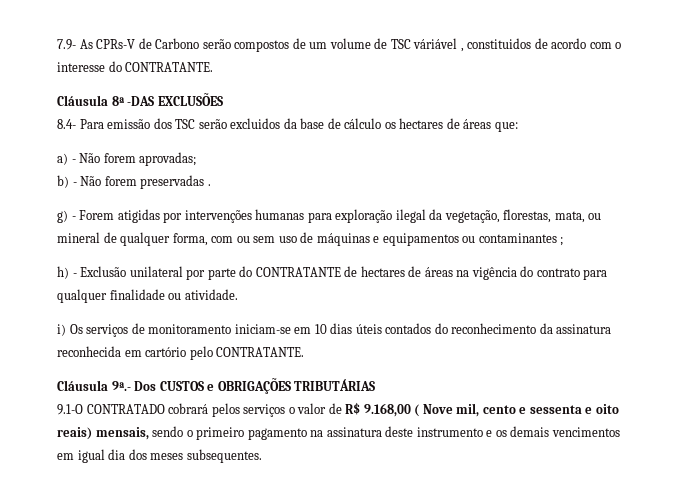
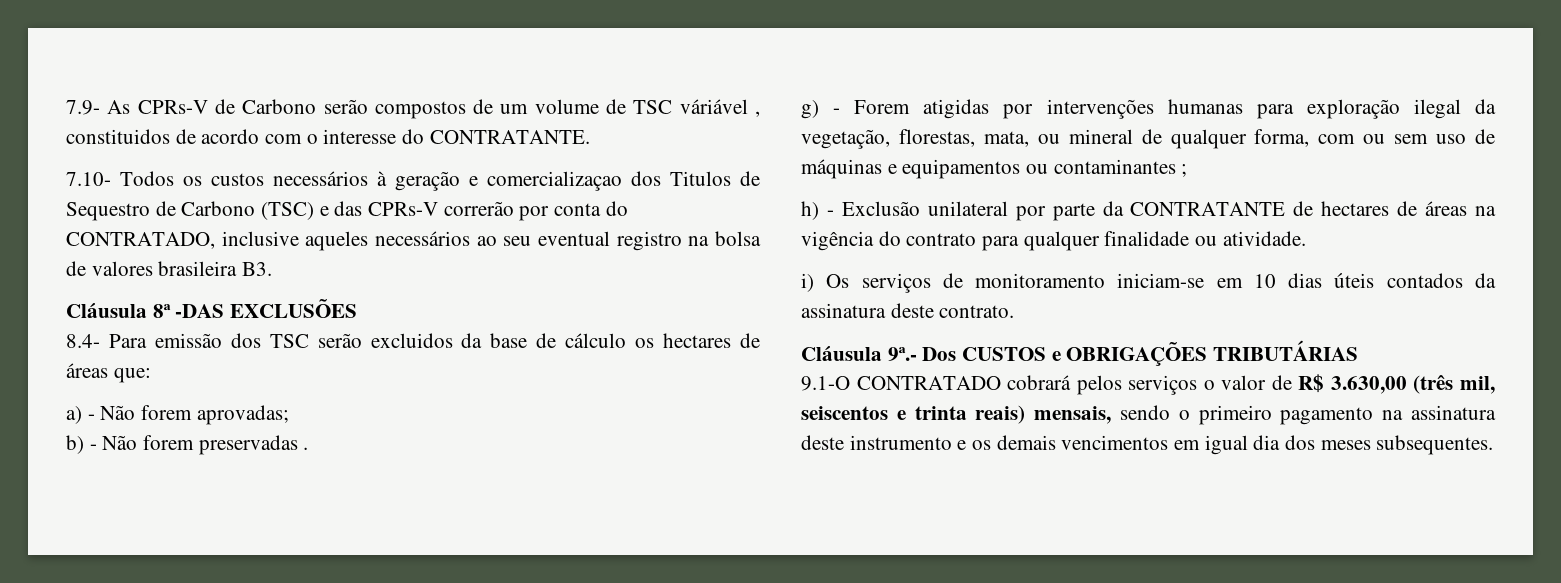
(214, 67) none -> [66,171,760,191] [66,201,628,221] [66,231,761,251] [66,261,273,276] // 7.10- Todos os custos necessários à geração e comercializaçao dos Titulos de Sequestro de Carbono (TSC) e das CPRs-V correrão por conta do CONTRATADO, inclusive aqueles necessários ao seu eventual registro na bolsa de valores brasileira B3.
[239,266,253,277] do -> [1102,201,1124,216] da
[434,323,612,334] [57,346,305,360] do reconhecimento da assinatura reconhecida em cartório pelo CONTRATANTE. -> [1475,273,1496,288] [801,303,1015,318] da assinatura deste contrato.
[363,403,619,417] 9.168,00 ( Nove mil, cento e sessenta e oito -> [1330,375,1495,394] [801,406,967,420] 3.630,00 (três mil, seiscentos e trinta

